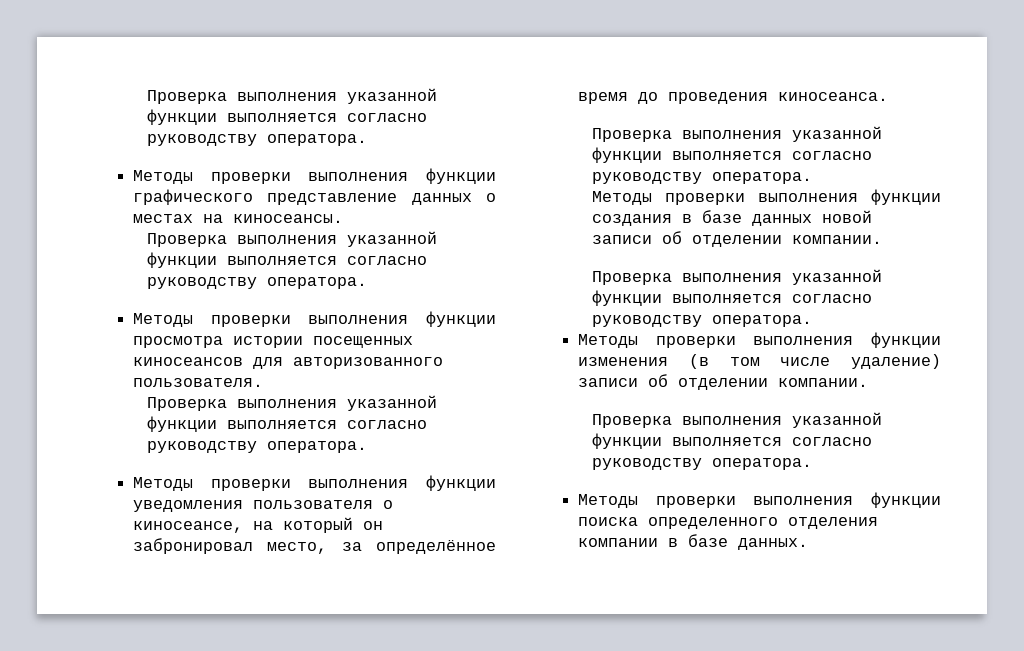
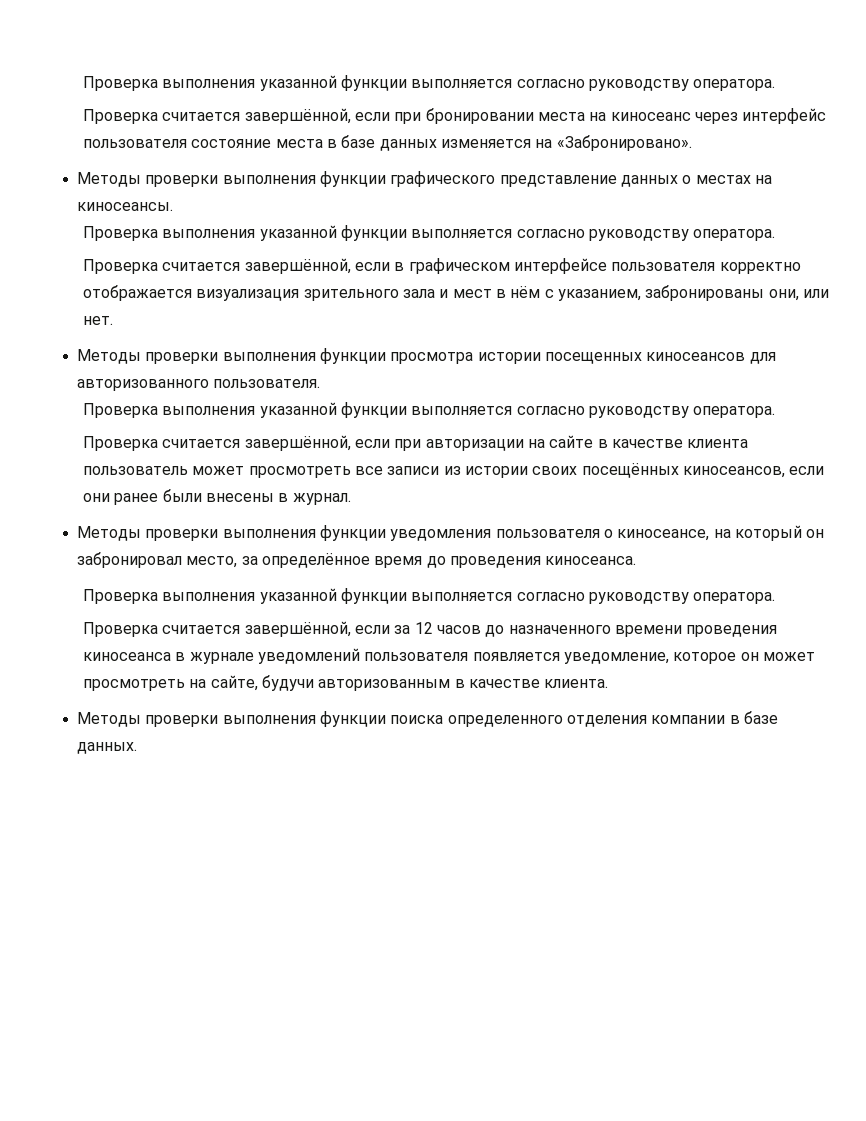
[146,88,437,104] [146,109,427,125] [146,134,367,146] Проверка выполнения указанной функции выполняется согласно руководству оператора. -> [82,75,776,91] [82,108,827,124] [82,135,692,151] Проверка выполнения указанной функции выполняется согласно руководству оператора. // Проверка считается завершённой, если при бронировании места на киносеанс через интерфейс пользователя состояние места в базе данных изменяется на «Забронировано».
(367, 283) none -> [82,258,801,274] [82,285,829,301] [82,316,113,325] // Проверка считается завершённой, если в графическом интерфейсе пользователя корректно отображается визуализация зрительного зала и мест в нём с указанием, забронированы они, или нет.
(367, 447) none -> [82,435,749,451] [82,463,825,478] [82,489,351,505] // Проверка считается завершённой, если при авторизации на сайте в качестве клиента пользователь может просмотреть все записи из истории своих посещённых киносеансов, если они ранее были внесены в журнал.
[591,189,941,205] [591,210,872,226] [591,231,882,247] [591,269,882,285] [591,290,872,306] [591,315,812,327] [578,332,941,348] [578,354,941,369] [578,374,869,390] [591,412,882,428] [591,433,872,449] [591,458,812,470] Методы проверки выполнения функции создания в базе данных новой записи об отделении компании. // Проверка выполнения указанной функции выполняется согласно руководству оператора. // Методы проверки выполнения функции изменения (в том числе удаление) записи об отделении компании. // Проверка выполнения указанной функции выполняется согласно руководству оператора. -> [82,621,778,637] [82,648,815,664] [82,675,609,691] Проверка считается завершённой, если за 12 часов до назначенного времени проведения киносеанса в журнале уведомлений пользователя появляется уведомление, которое он может просмотреть на сайте, будучи авторизованным в качестве клиента.

